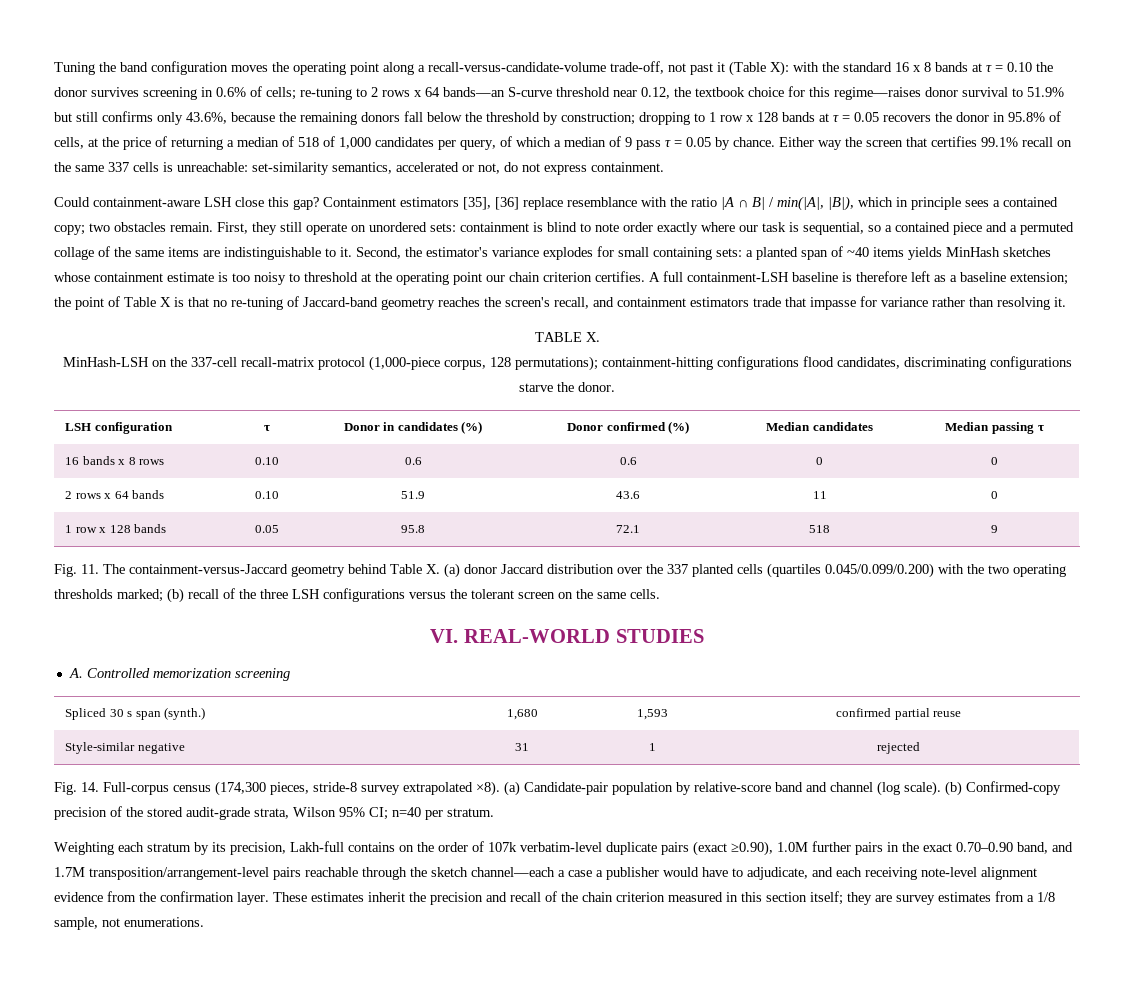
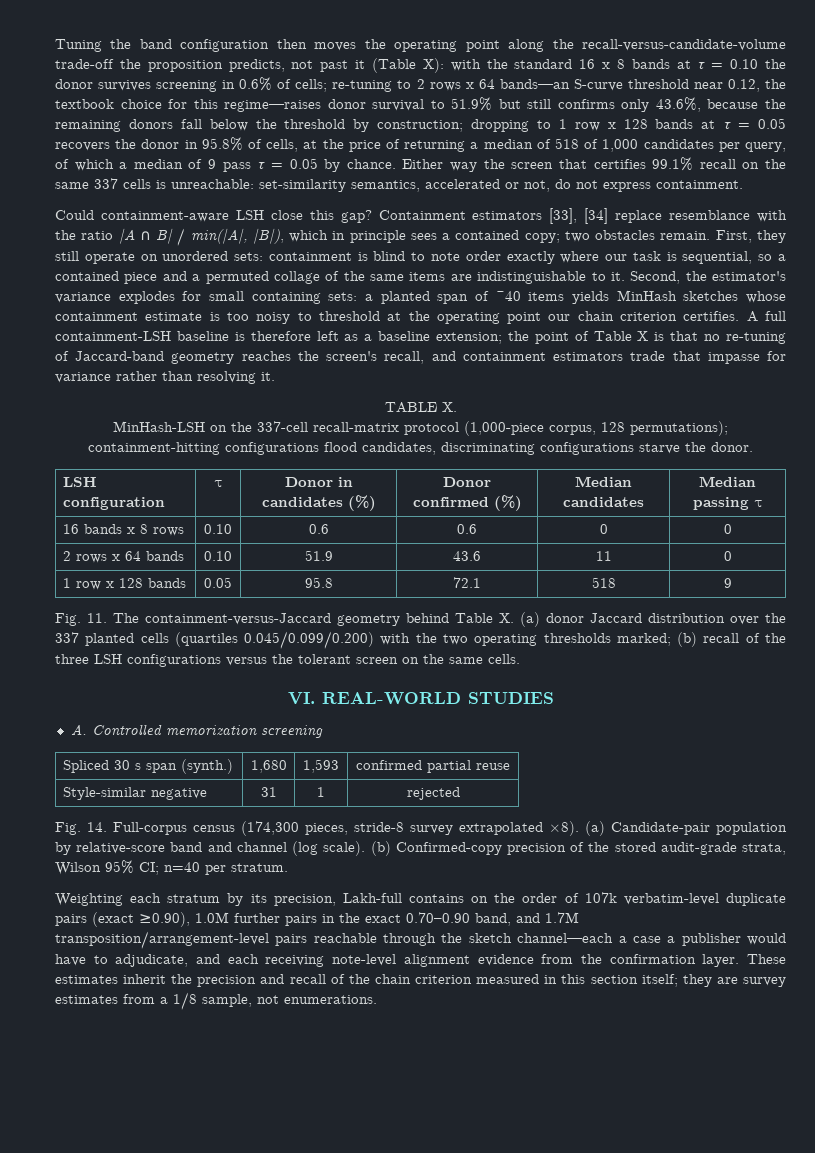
(228, 68) none -> [276,39,307,49] then
[418,61,664,74] a recall-versus-candidate-volume trade-off, -> [552,39,786,51] [55,59,285,72] the recall-versus-candidate-volume trade-off the proposition predicts,
[463,197,519,210] [35], [36] -> [549,208,609,224] [33], [34]

